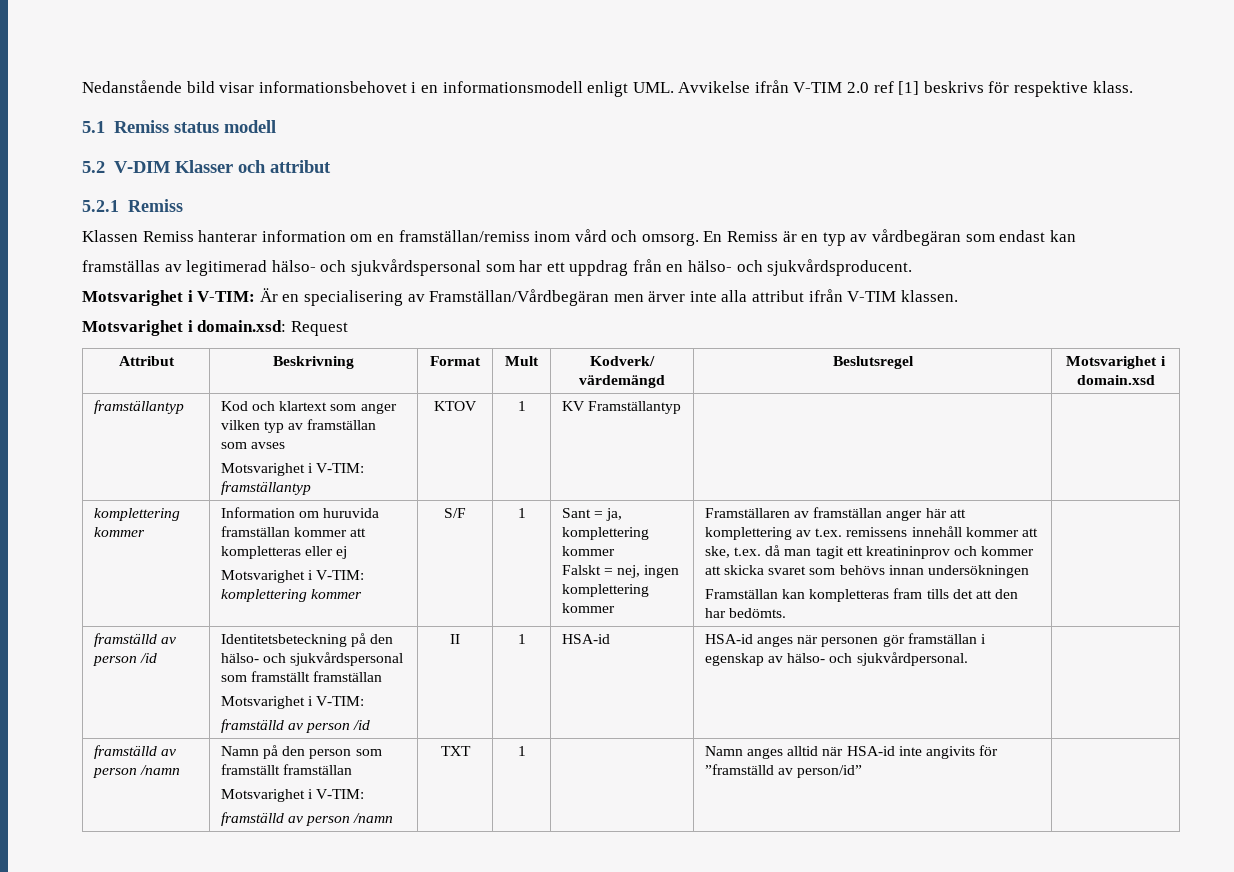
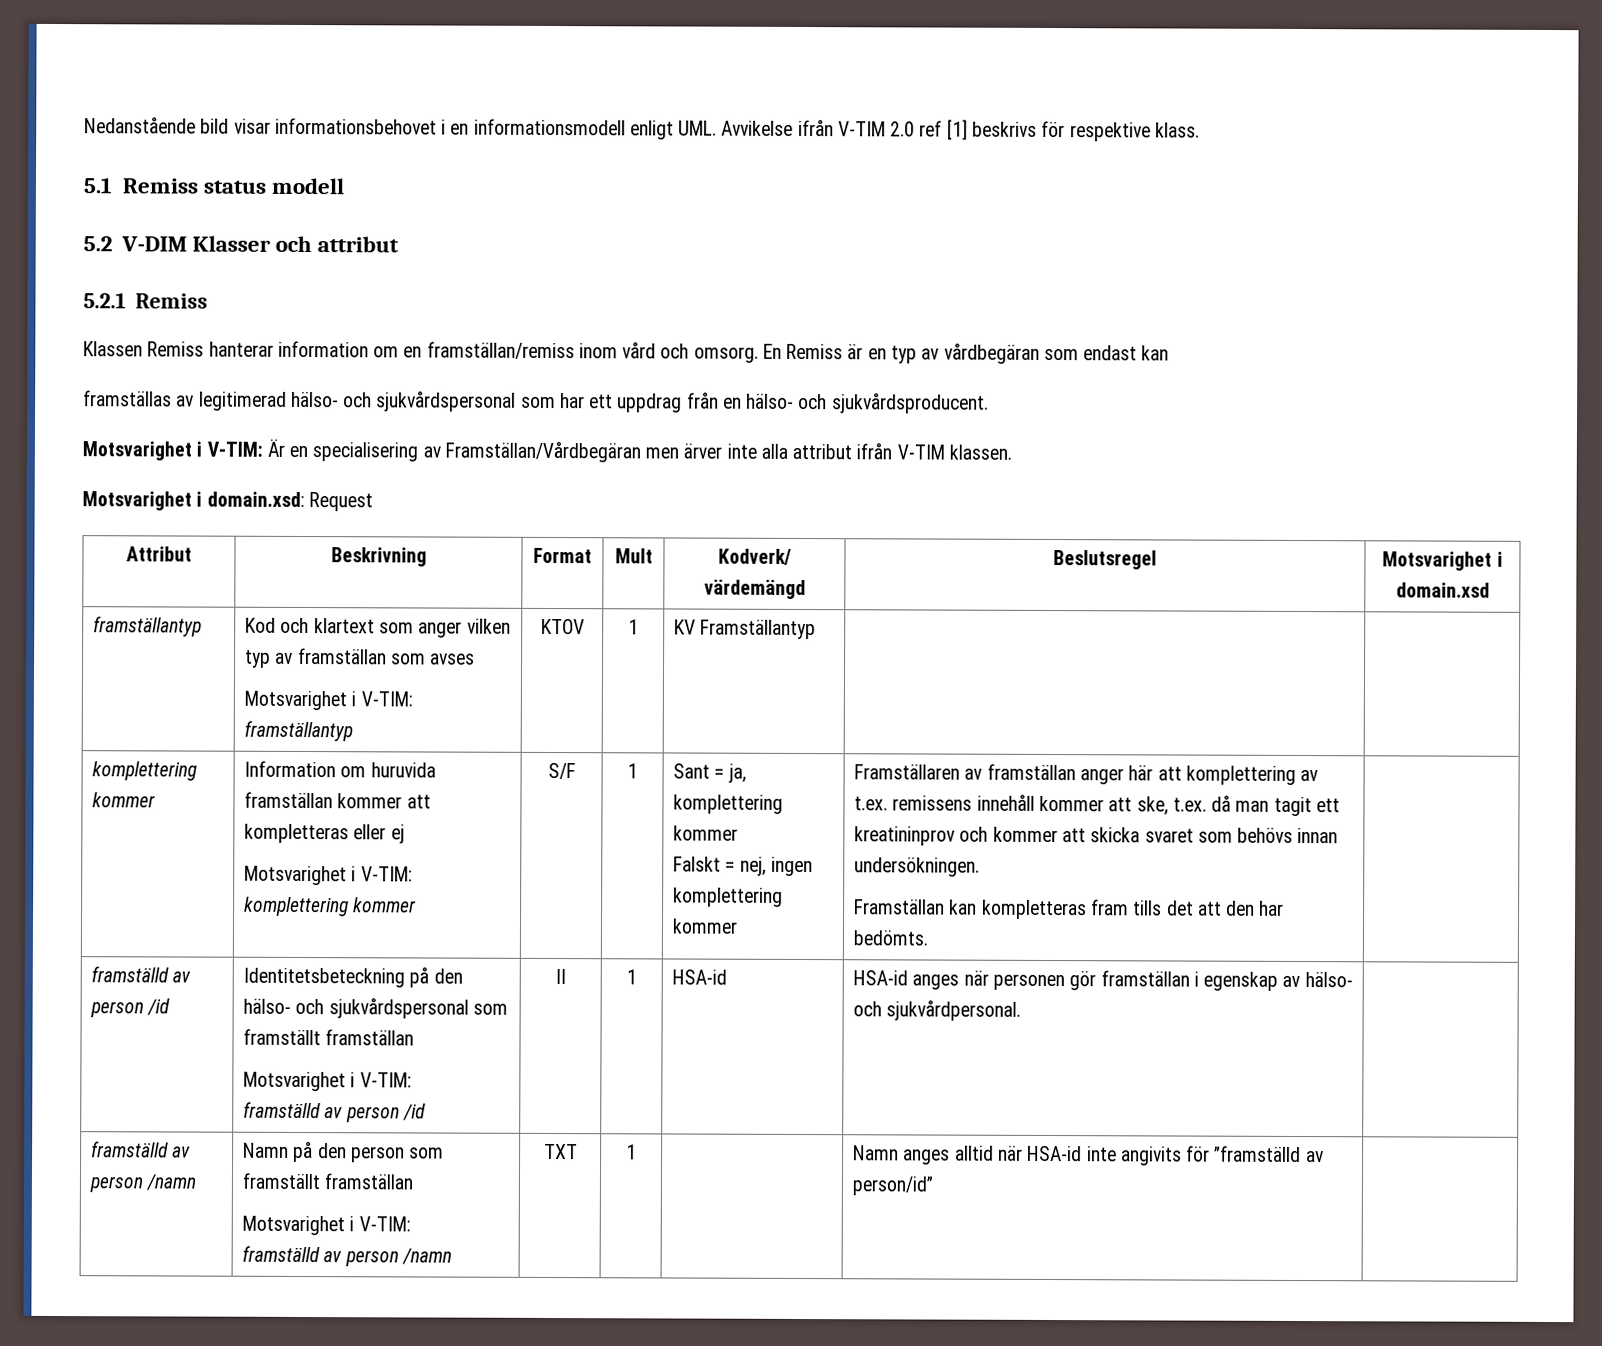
[927,565,1029,578] undersökningen -> [854,857,981,877] undersökningen.

